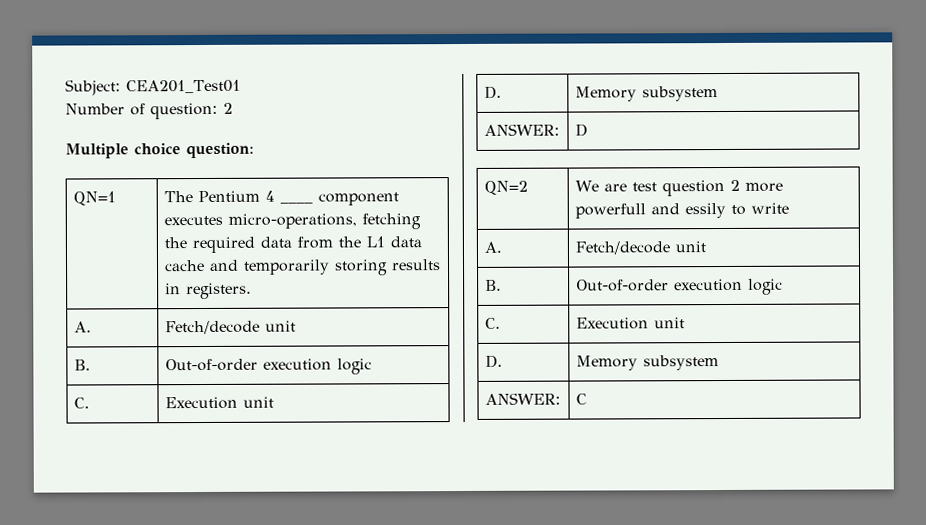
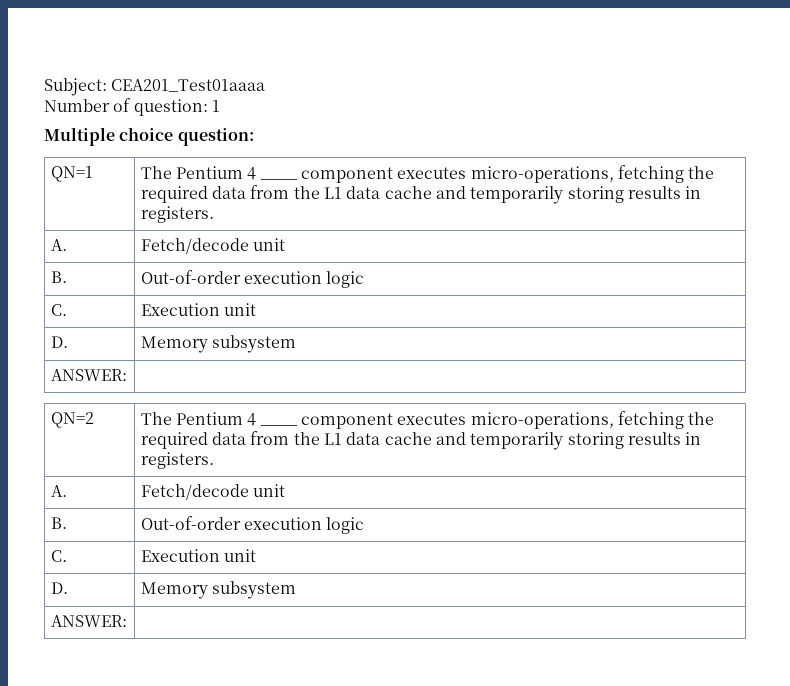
[126,79,241,94] CEA201_Test01 -> [111,79,266,92] CEA201_Test01aaaa
[223,102,233,114] 2 -> [211,100,220,112] 1
[574,123,588,137] D -> (127, 375) none
[574,179,783,197] [574,202,789,219] We are test question 2 more powerfull and essily to write -> [140,411,715,429] [140,431,702,450] [140,452,214,469] The Pentium 4 ____ component executes micro-operations, fetching the required data from the L1 data cache and temporarily storing results in registers.
[575,393,587,405] C -> (127, 621) none

